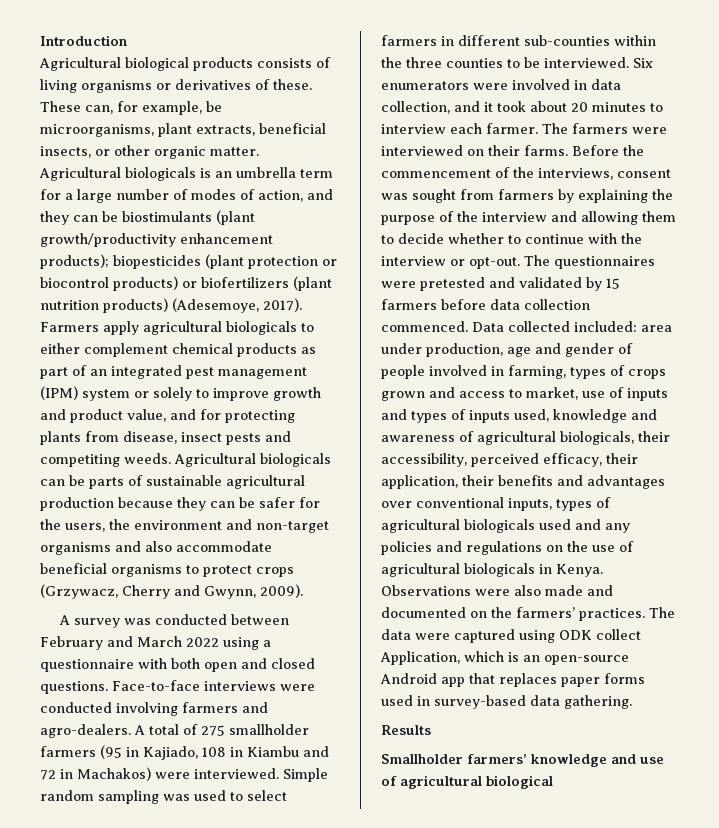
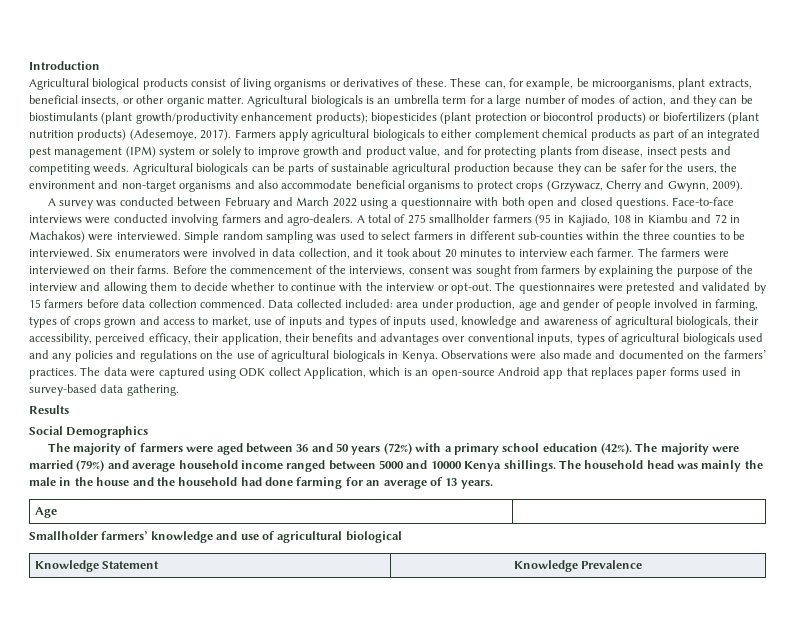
[257,58,312,68] consists -> [191,79,227,87] consist
(431, 730) none -> [29,426,149,438] [47,443,740,455] [29,460,763,472] [29,477,493,489] [35,507,58,518] // Social Demographics // The majority of farmers were aged between 36 and 50 years (72%) with a primary school education (42%). The majority were married (79%) and average household income ranged between 5000 and 10000 Kenya shillings. The household head was mainly the male in the house and the household had done farming for an average of 13 years. // Age |
(553, 782) none -> [35,560,160,572] [513,560,643,572] // Knowledge Statement | Knowledge Prevalence

